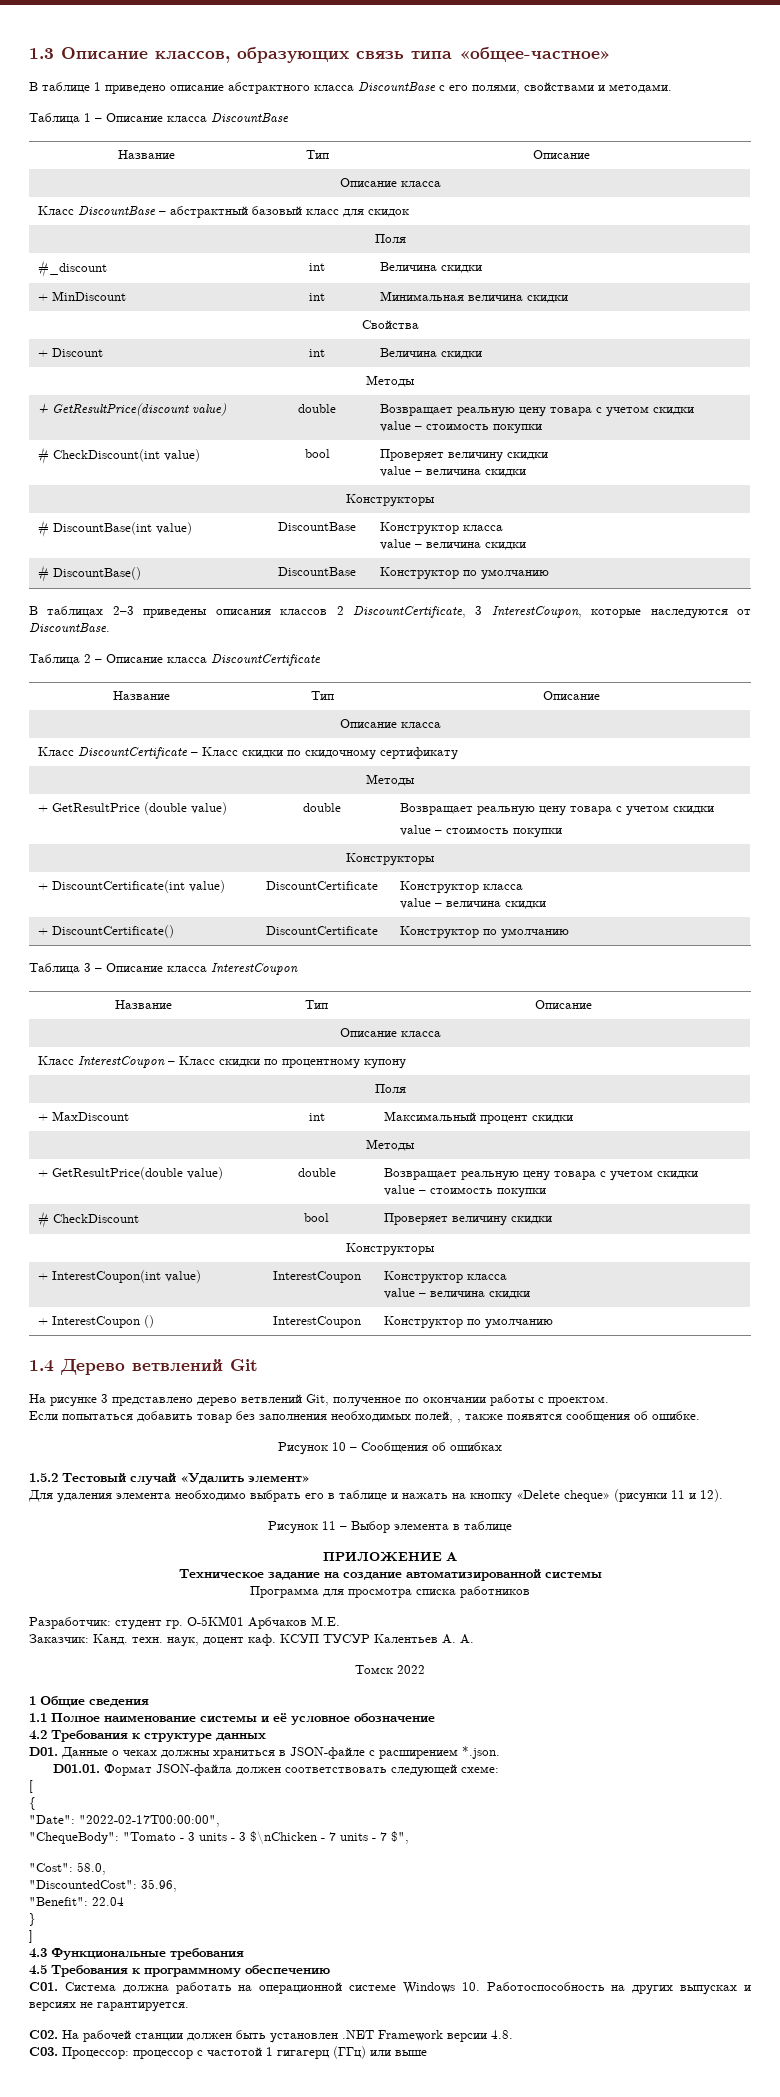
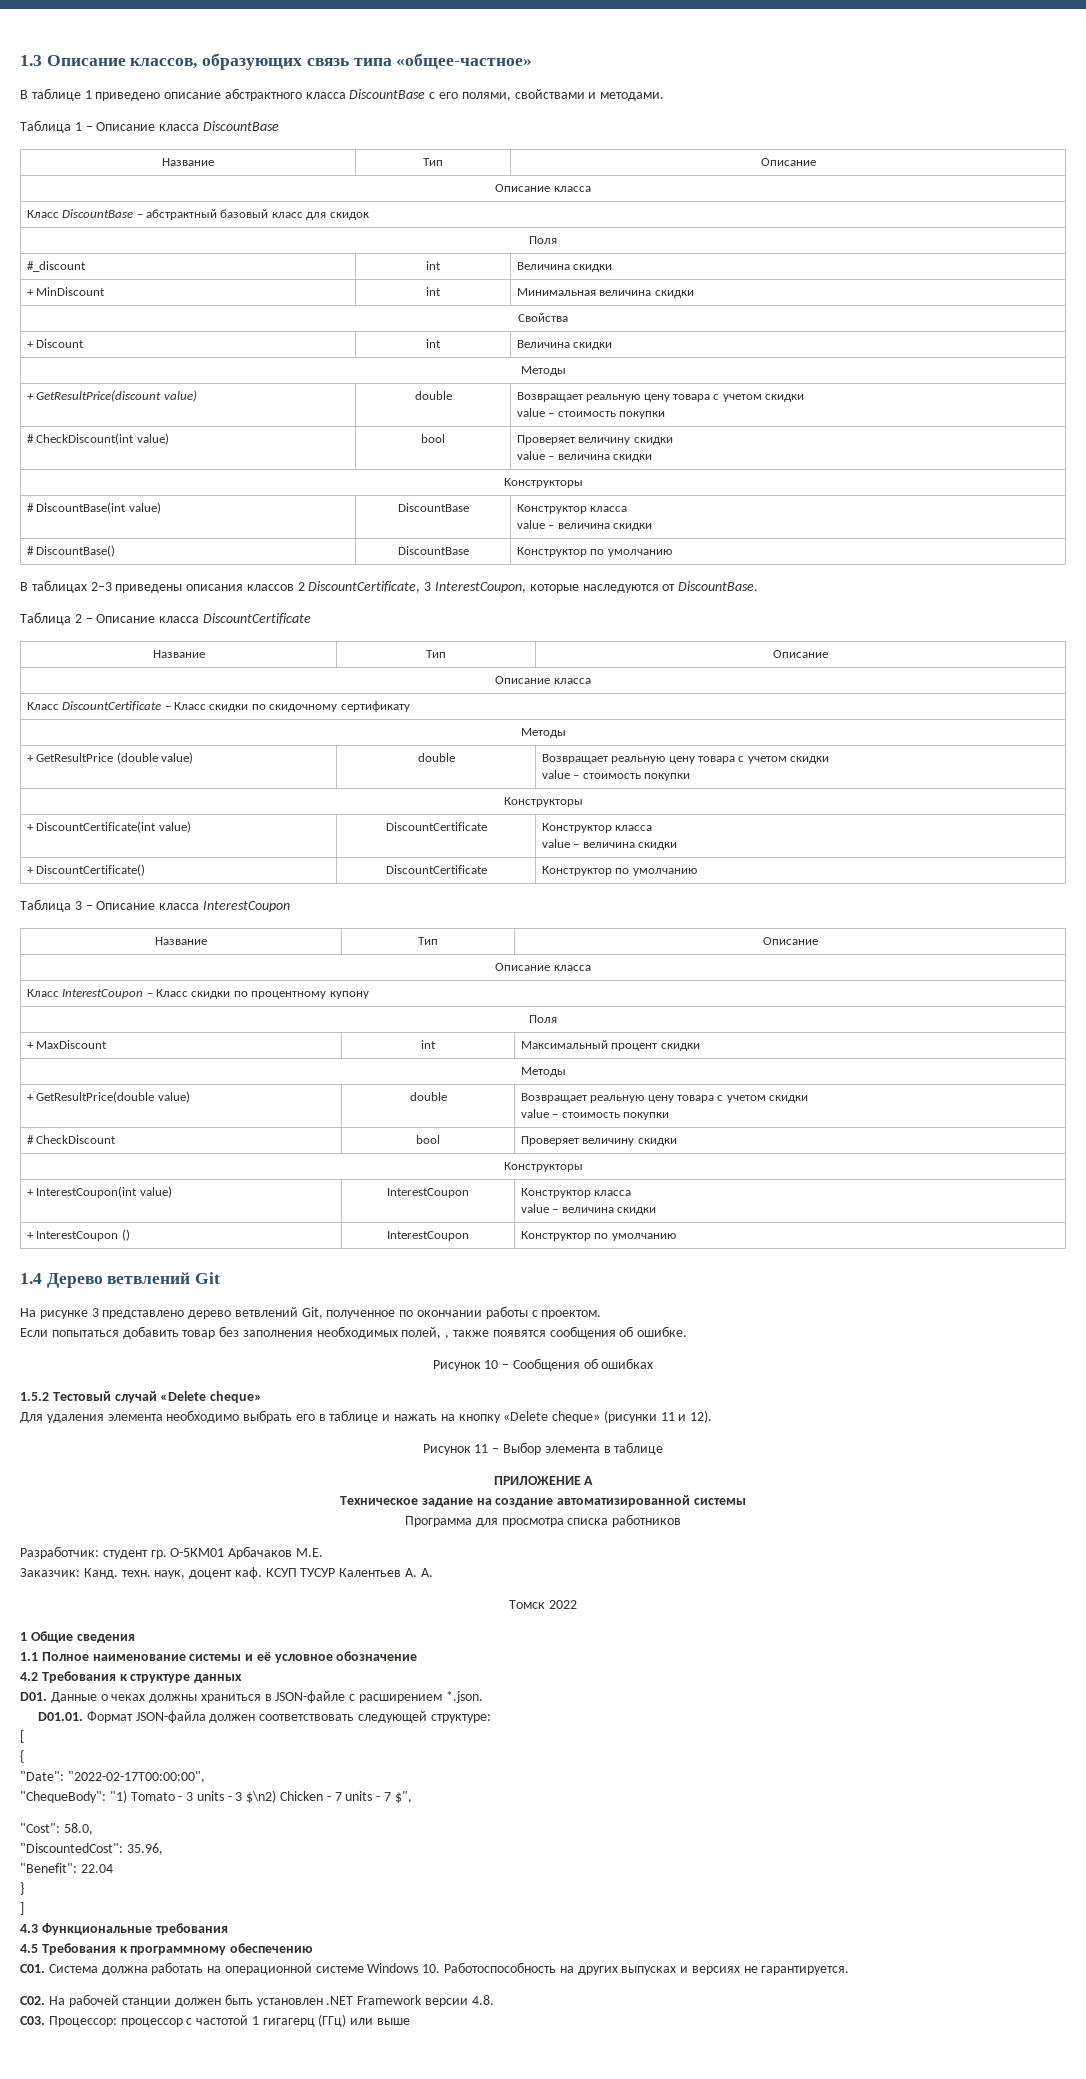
[180,1473,310,1484] «Удалить элемент» -> [160,1391,263,1403] «Delete cheque»
[248,1617,307,1629] Арбчаков -> [228,1546,293,1559] Арбачаков
[461,1766,500,1773] схеме: -> [430,1714,491,1723] структуре:
[123,1832,176,1841] "Tomato -> [109,1790,175,1803] "1) Tomato
[250,1831,317,1845] $\nChicken -> [246,1790,324,1803] $\n2) Chicken

